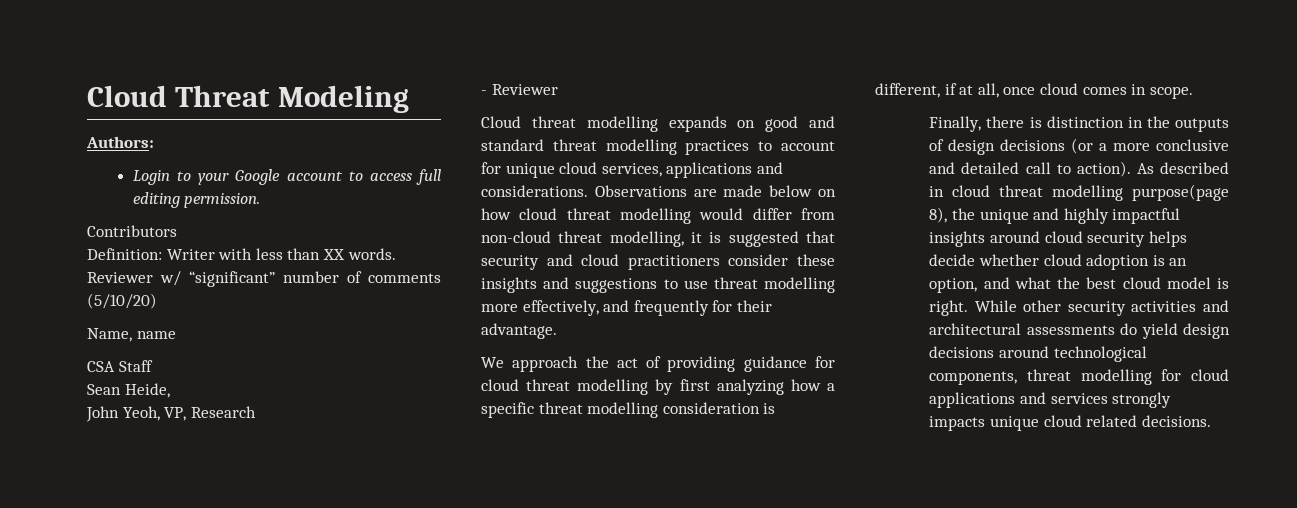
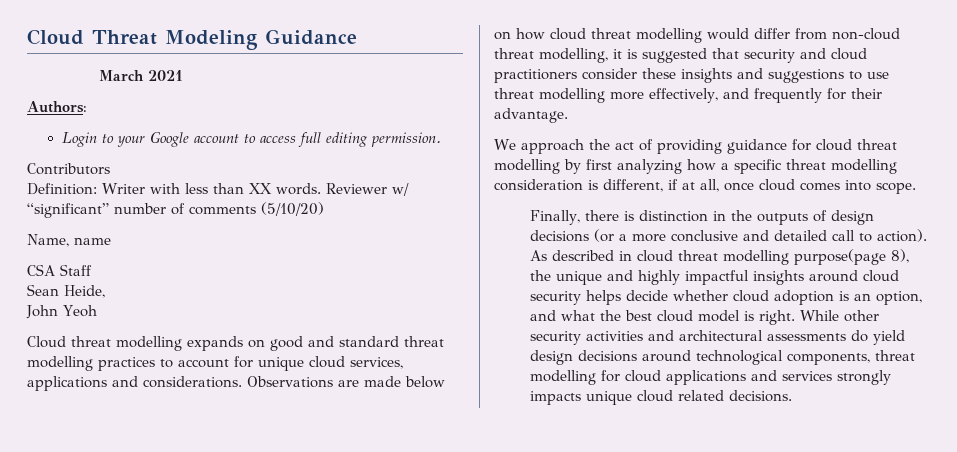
(409, 99) none -> [265,29,357,45] [99,70,184,81] Guidance // March 2021
[122,406,256,421] [481,84,558,95] Yeoh, VP, Research // - Reviewer -> [63,305,97,317] Yeoh
[1131,84,1147,95] in -> [845,180,871,191] into

